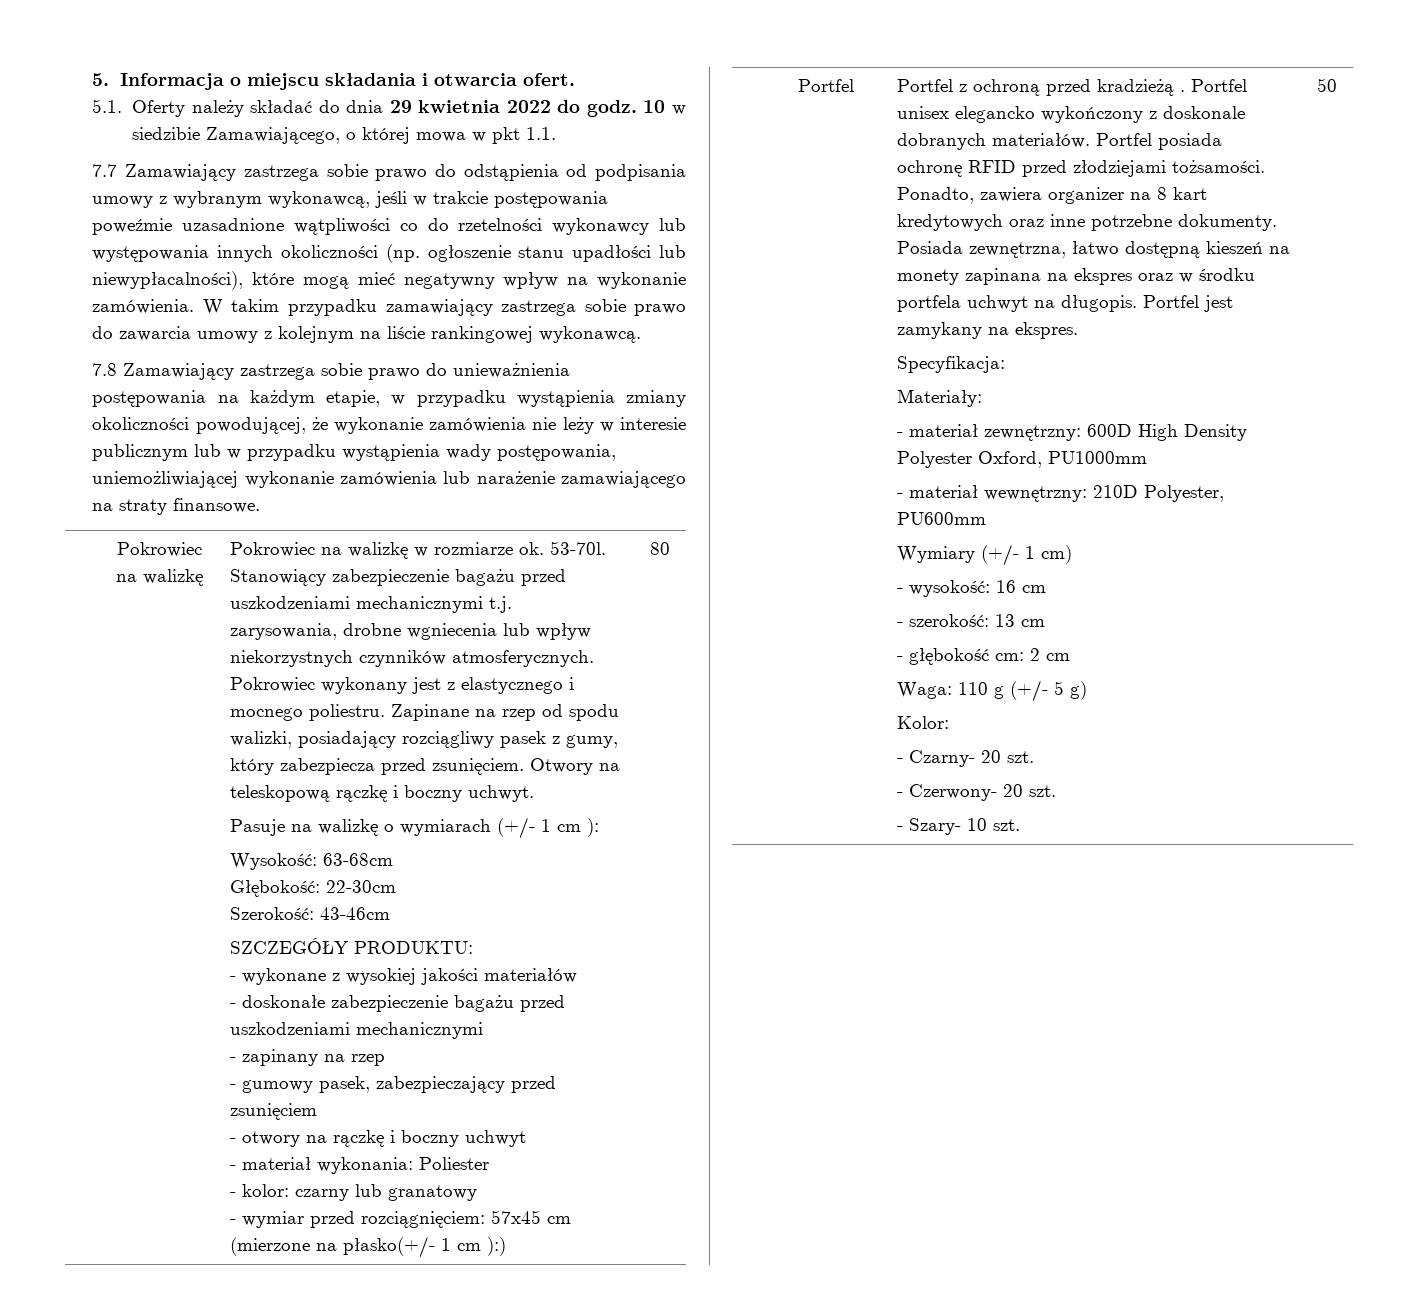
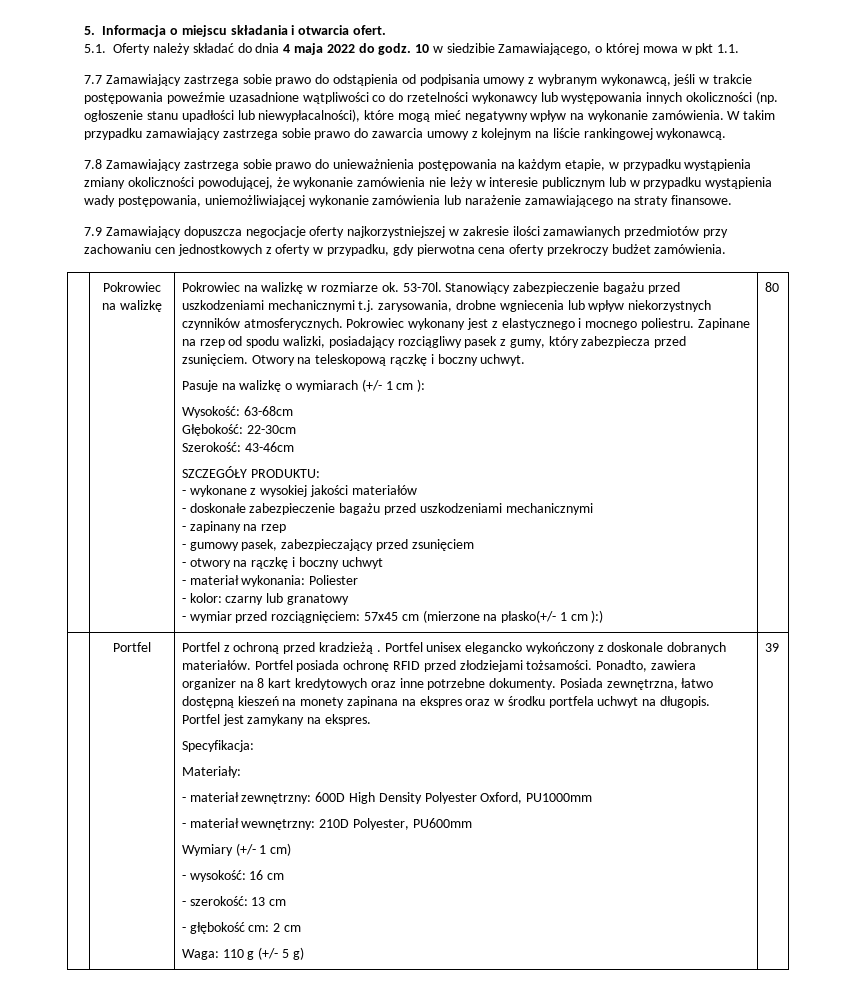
[389,100,501,113] 29 kwietnia -> [283,43,323,55] 4 maja
(261, 505) none -> [84,226,728,238] [84,244,727,256] // 7.9 Zamawiający dopuszcza negocjacje oferty najkorzystniejszej w zakresie ilości zamawianych przedmiotów przy zachowaniu cen jednostkowych z oferty w przypadku, gdy pierwotna cena oferty przekroczy budżet zamówienia.
[896,716,949,729] [896,750,1034,767] [896,784,1056,801] [896,818,1020,835] [1316,78,1337,92] // Kolor: // - Czarny- 20 szt. // - Czerwony- 20 szt. // - Szary- 10 szt. | 50 -> [764,643,779,652] | 39

